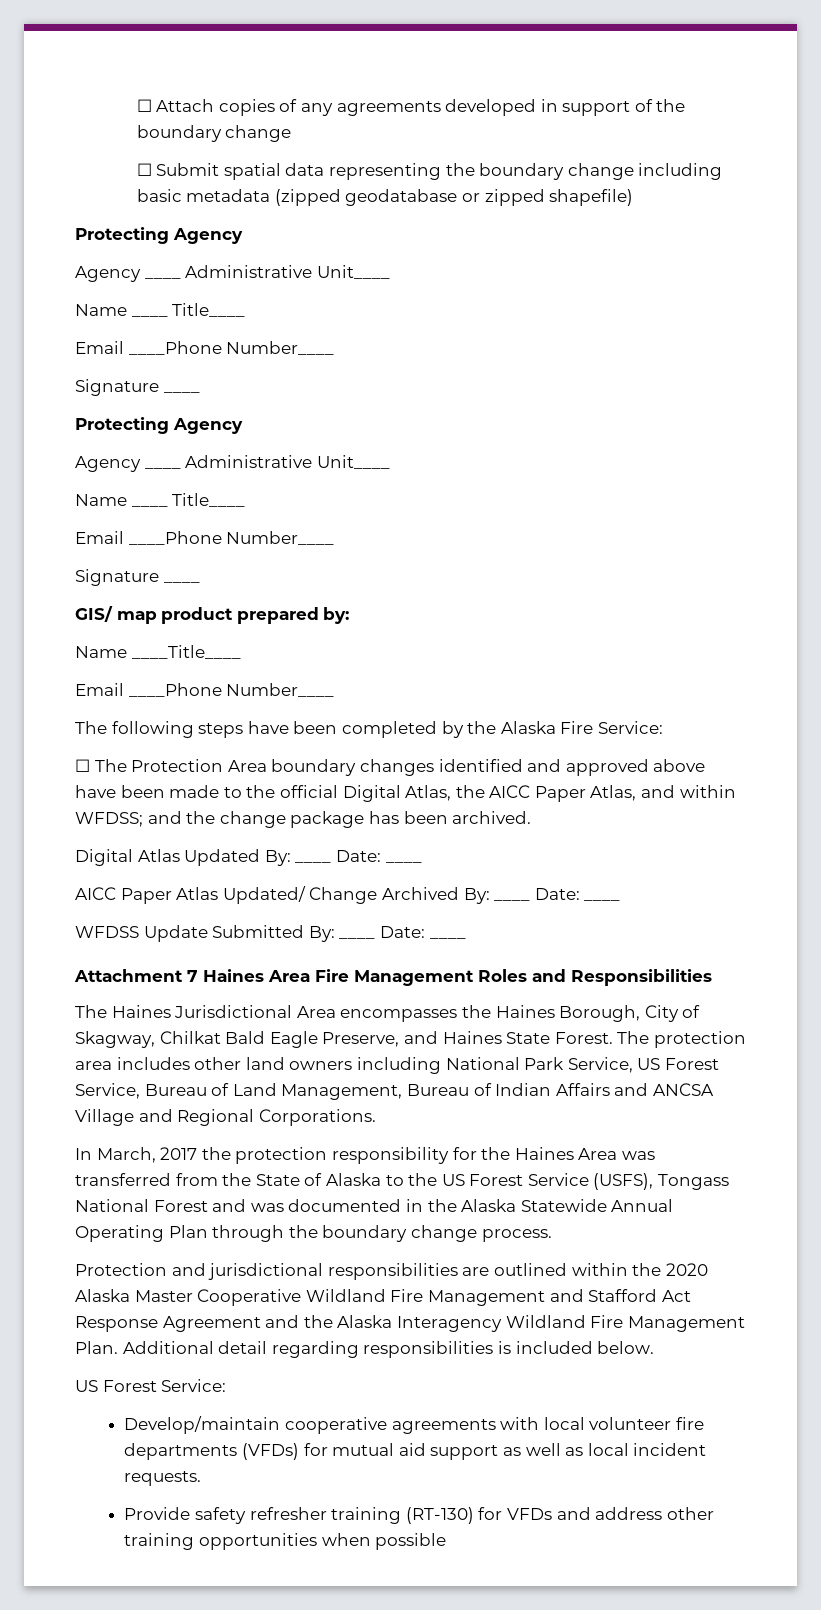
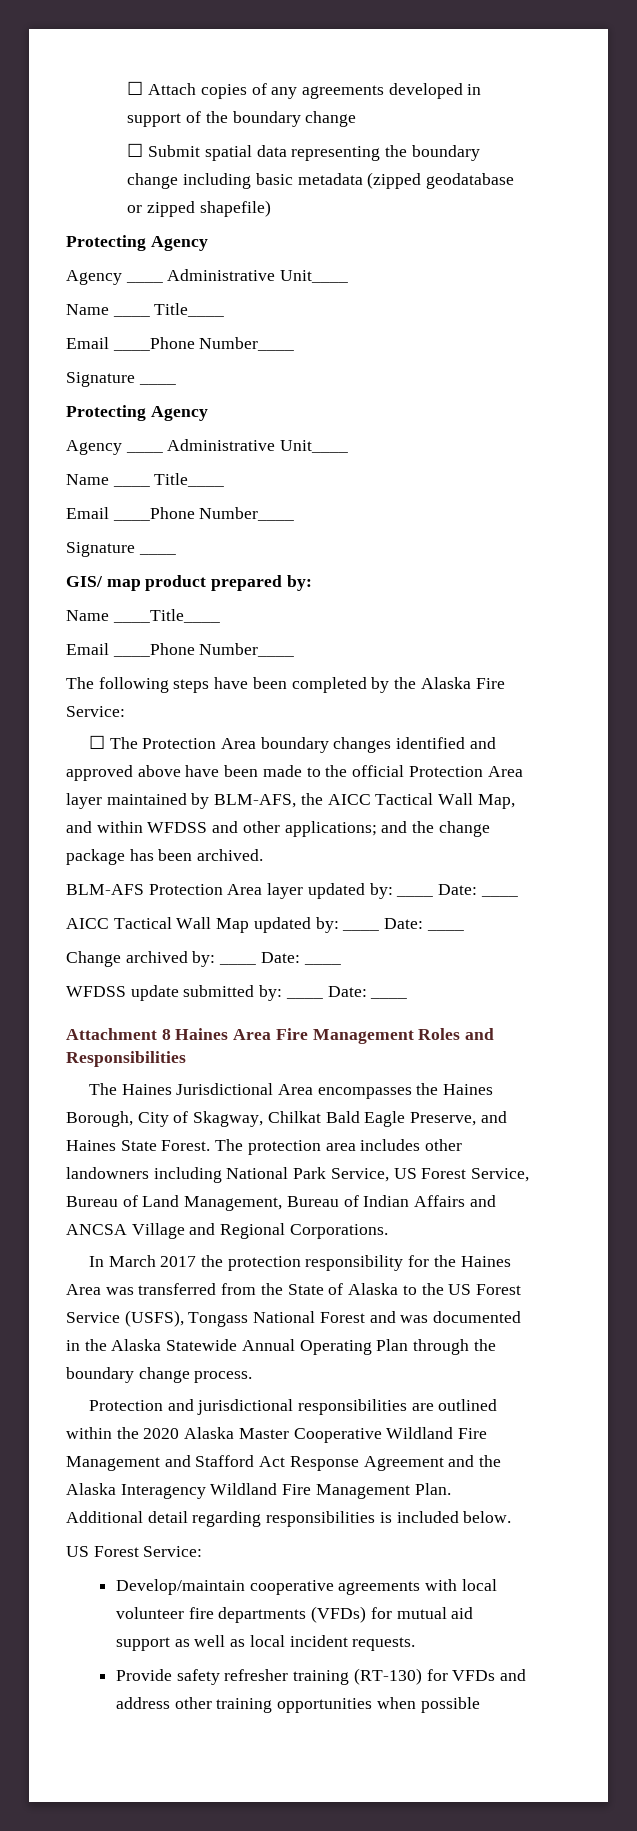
[342,785,736,802] [75,812,143,827] Digital Atlas, the AICC Paper Atlas, and within WFDSS; -> [408,766,523,777] [66,793,515,809] [66,821,377,837] Protection Area layer maintained by BLM-AFS, the AICC Tactical Wall Map, and within WFDSS and other applications;
[75,849,332,866] [335,850,381,862] [385,862,422,863] [75,886,490,904] Digital Atlas Updated By: ____ Date: ____ // AICC Paper Atlas Updated/ Change Archived By: -> [66,883,434,899] [438,884,478,895] [480,895,518,897] [66,917,380,933] [384,918,424,929] [426,929,464,931] [66,951,216,967] BLM-AFS Protection Area layer updated by: ____ Date: ____ // AICC Tactical Wall Map updated by: ____ Date: ____ // Change archived by:
[143,925,335,942] Update Submitted By: -> [130,985,283,1001] update submitted by:
[187,970,198,982] 7 -> [161,1029,171,1040] 8
[245,1057,353,1070] land owners -> [66,1167,149,1179] landowners
[96,1147,156,1163] March, -> [108,1255,156,1267] March

